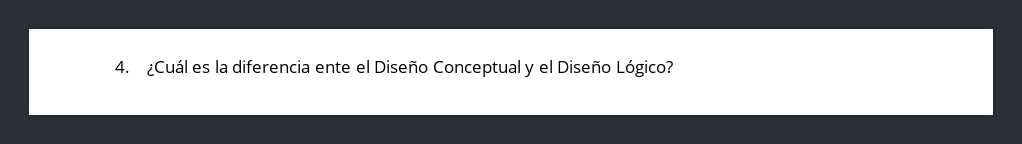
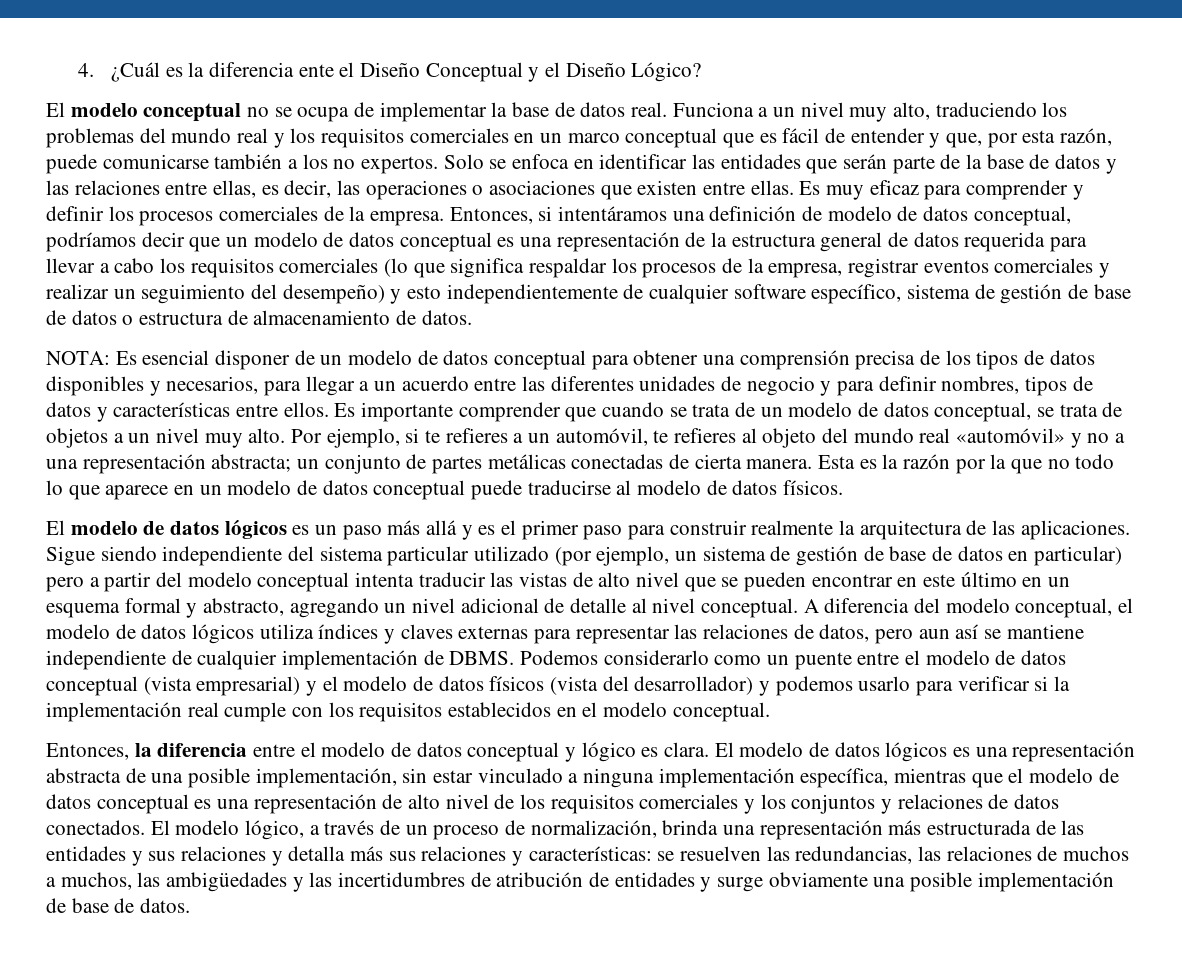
(674, 68) none -> [46,102,1068,122] [46,128,1113,148] [46,154,1117,174] [46,180,1084,200] [46,206,1071,226] [46,232,1088,252] [46,258,1111,278] [46,284,1131,304] [46,310,472,325] [46,350,1095,370] [46,376,1093,396] [46,402,1123,422] [46,428,1126,448] [46,454,1115,474] [46,480,844,500] [46,519,1130,540] [46,546,1123,566] [46,572,1071,592] [46,598,1134,618] [46,624,1084,644] [46,650,1067,670] [46,676,1071,696] [46,702,770,722] [46,742,1136,762] [46,768,1119,788] [46,794,1060,814] [46,820,1085,840] [46,846,1130,866] [46,872,1114,892] [46,898,191,913] // El modelo conceptual no se ocupa de implementar la base de datos real. Funciona a un nivel muy alto, traduciendo los problemas del mundo real y los requisitos comerciales en un marco conceptual que es fácil de entender y que, por esta razón, puede comunicarse también a los no expertos. Solo se enfoca en identificar las entidades que serán parte de la base de datos y las relaciones entre ellas, es decir, las operaciones o asociaciones que existen entre ellas. Es muy eficaz para comprender y definir los procesos comerciales de la empresa. Entonces, si intentáramos una definición de modelo de datos conceptual, podríamos decir que un modelo de datos conceptual es una representación de la estructura general de datos requerida para llevar a cabo los requisitos comerciales (lo que significa respaldar los procesos de la empresa, registrar eventos comerciales y realizar un seguimiento del desempeño) y esto independientemente de cualquier software específico, sistema de gestión de base de datos o estructura de almacenamiento de datos. // NOTA: Es esencial disponer de un modelo de datos conceptual para obtener una comprensión precisa de los tipos de datos disponibles y necesarios, para llegar a un acuerdo entre las diferentes unidades de negocio y para definir nombres, tipos de datos y características entre ellos. Es importante comprender que cuando se trata de un modelo de datos conceptual, se trata de objetos a un nivel muy alto. Por ejemplo, si te refieres a un automóvil, te refieres al objeto del mundo real «automóvil» y no a una representación abstracta; un conjunto de partes metálicas conectadas de cierta manera. Esta es la razón por la que no todo lo que aparece en un modelo de datos conceptual puede traducirse al modelo de datos físicos. // El modelo de datos lógicos es un paso más allá y es el primer paso para construir realmente la arquitectura de las aplicaciones. Sigue siendo independiente del sistema particular utilizado (por ejemplo, un sistema de gestión de base de datos en particular) pero a partir del modelo conceptual intenta traducir las vistas de alto nivel que se pueden encontrar en este último en un esquema formal y abstracto, agregando un nivel adicional de detalle al nivel conceptual. A diferencia del modelo conceptual, el modelo de datos lógicos utiliza índices y claves externas para representar las relaciones de datos, pero aun así se mantiene independiente de cualquier implementación de DBMS. Podemos considerarlo como un puente entre el modelo de datos conceptual (vista empresarial) y el modelo de datos físicos (vista del desarrollador) y podemos usarlo para verificar si la implementación real cumple con los requisitos establecidos en el modelo conceptual. // Entonces, la diferencia entre el modelo de datos conceptual y lógico es clara. El modelo de datos lógicos es una representación abstracta de una posible implementación, sin estar vinculado a ninguna implementación específica, mientras que el modelo de datos conceptual es una representación de alto nivel de los requisitos comerciales y los conjuntos y relaciones de datos conectados. El modelo lógico, a través de un proceso de normalización, brinda una representación más estructurada de las entidades y sus relaciones y detalla más sus relaciones y características: se resuelven las redundancias, las relaciones de muchos a muchos, las ambigüedades y las incertidumbres de atribución de entidades y surge obviamente una posible implementación de base de datos.

